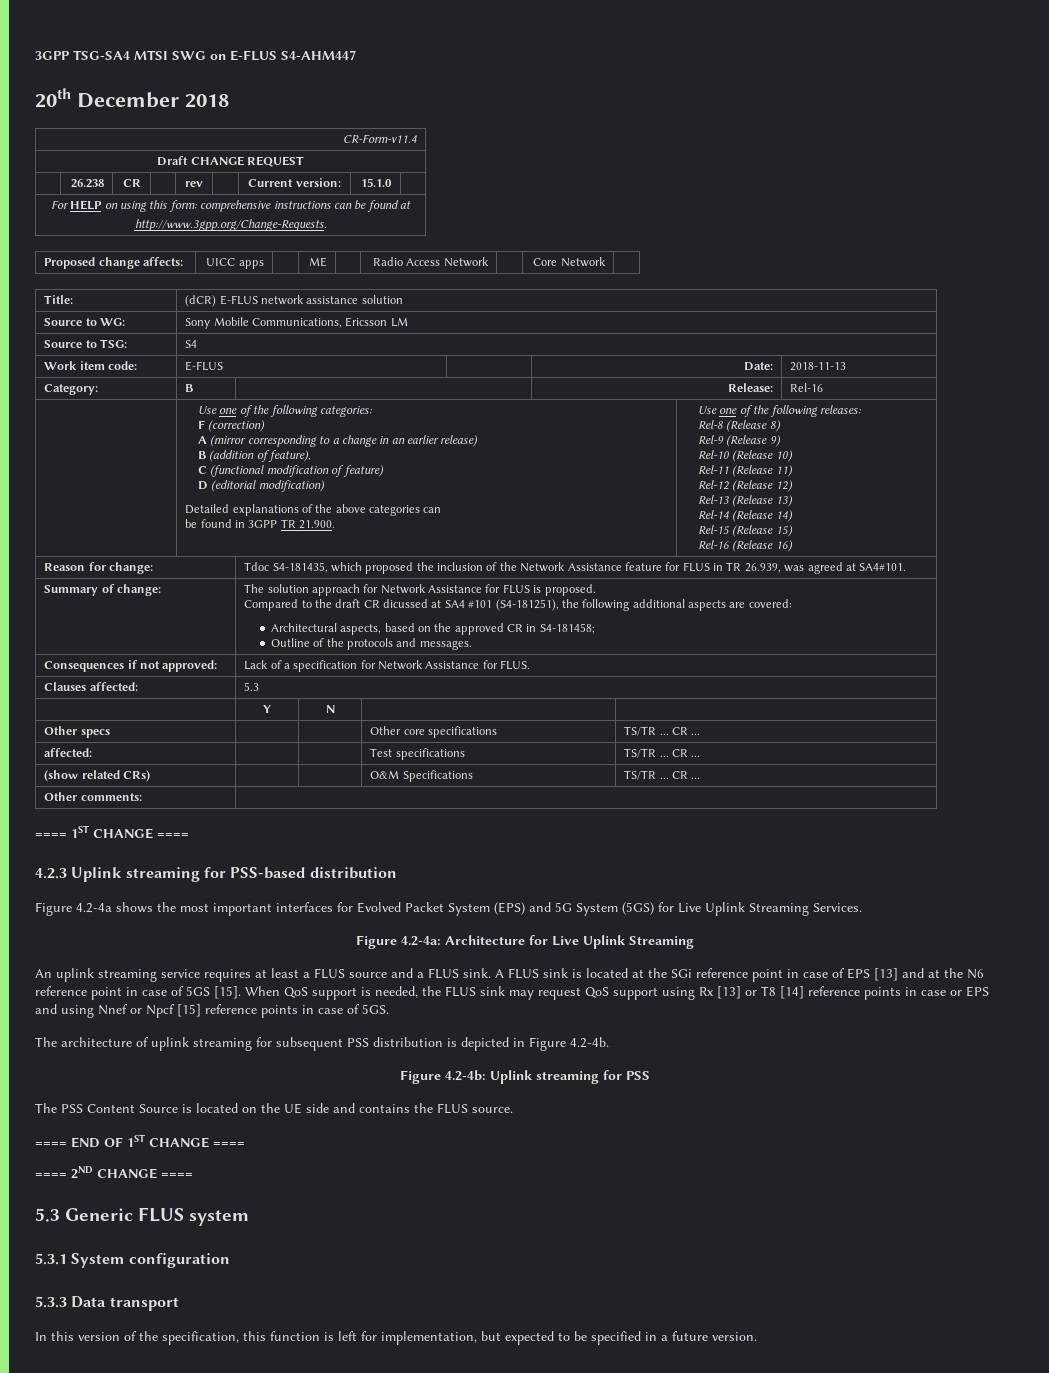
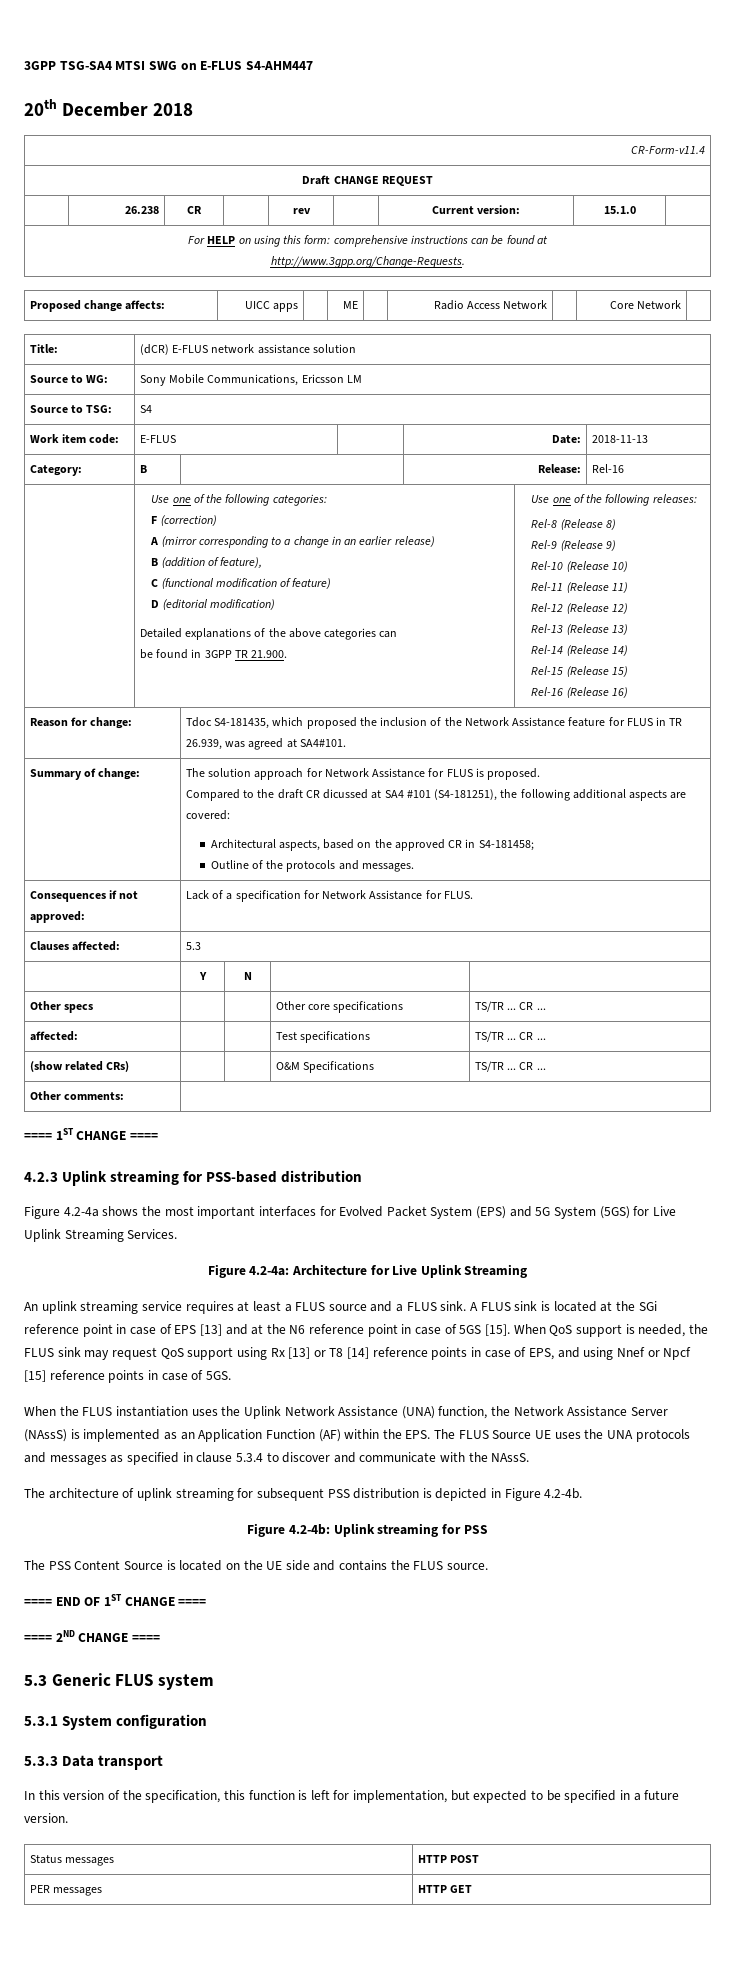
[950,986,989,997] or EPS -> [514,1347,554,1360] of EPS,
(389, 1009) none -> [24,1406,669,1419] [24,1429,690,1442] [24,1452,530,1465] // When the FLUS instantiation uses the Uplink Network Assistance (UNA) function, the Network Assistance Server (NAssS) is implemented as an Application Function (AF) within the EPS. The FLUS Source UE uses the UNA protocols and messages as specified in clause 5.3.4 to discover and communicate with the NAssS.
(757, 1336) none -> [29,1855,115,1866] [417,1855,480,1863] [29,1885,103,1896] [417,1885,473,1893] // Status messages | HTTP POST // PER messages | HTTP GET

